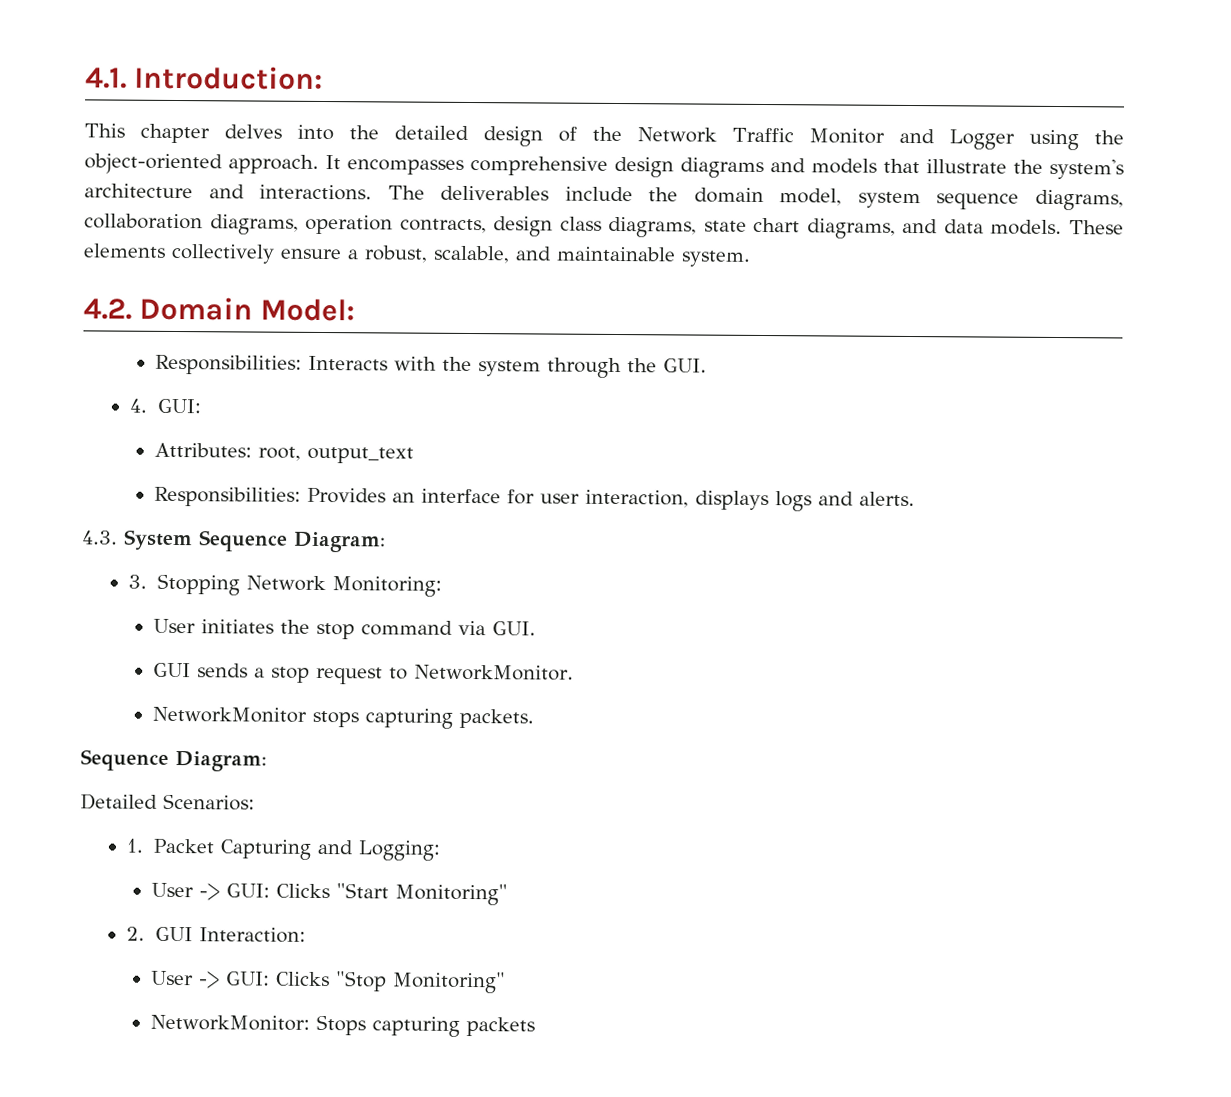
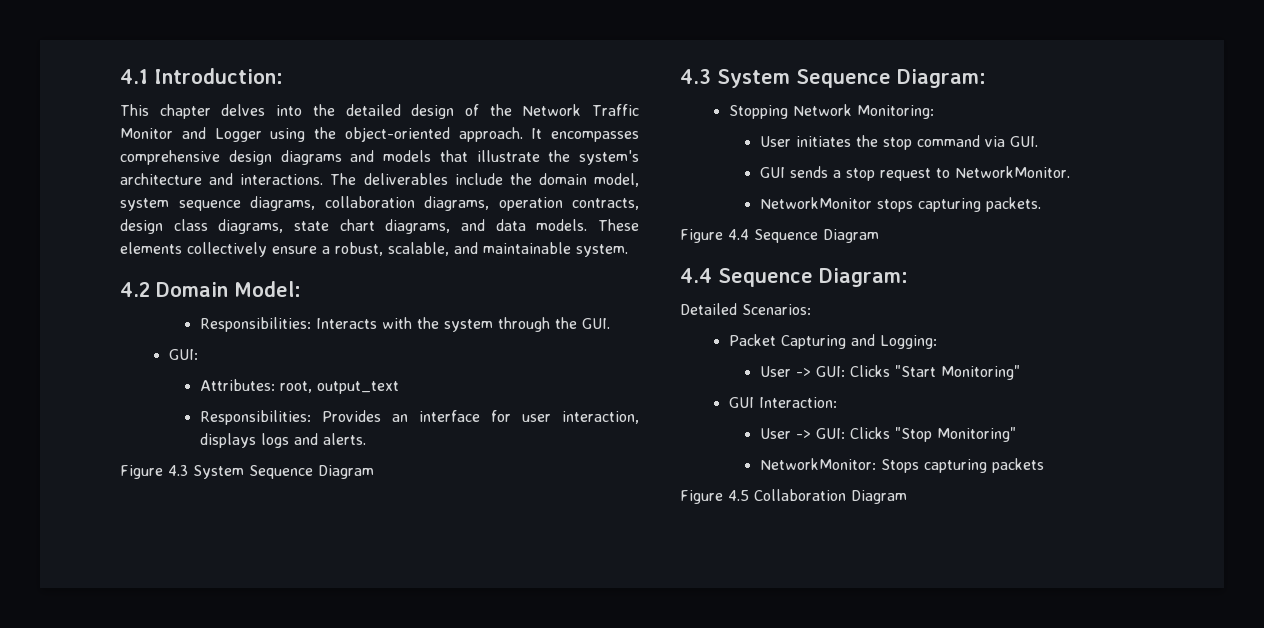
[85,67,127,89] 4.1. -> [120,69,148,84] 4.1
[83,298,132,320] 4.2. -> [120,282,150,297] 4.2
[129,398,149,413] 4. -> (610, 323) none
[82,530,118,545] 4.3. -> [120,465,374,479] [680,69,711,84] Figure 4.3 System Sequence Diagram // 4.3
[128,574,148,589] 3. -> (986, 78) none
(535, 718) none -> [680,229,879,243] [680,268,712,283] Figure 4.4 Sequence Diagram // 4.4
[126,838,145,853] 1. -> (811, 309) none
[126,926,146,941] 2. -> (1020, 372) none
(536, 1026) none -> [680,489,907,504] // Figure 4.5 Collaboration Diagram

